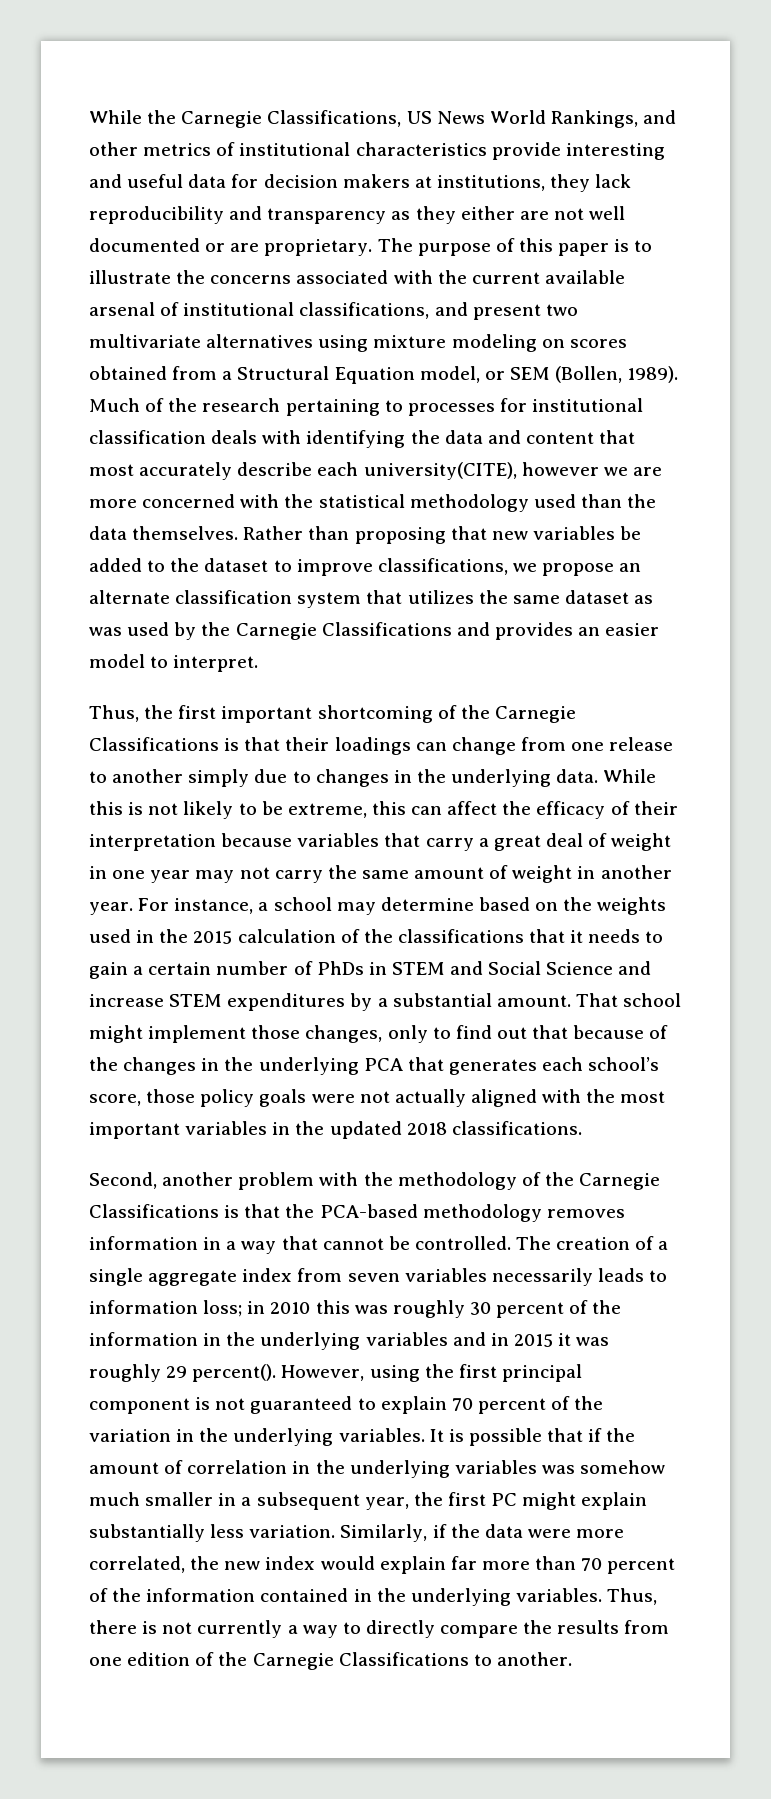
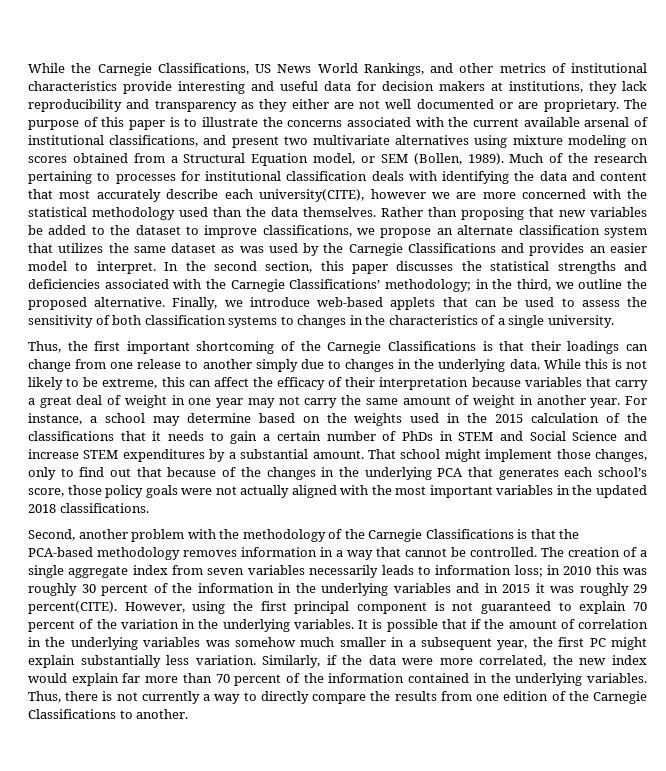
(259, 663) none -> [164,261,647,274] [28,279,647,292] [28,297,648,310] [28,315,614,328] In the second section, this paper discusses the statistical strengths and deficiencies associated with the Carnegie Classifications’ methodology; in the third, we outline the proposed alternative. Finally, we introduce web-based applets that can be used to assess the sensitivity of both classification systems to changes in the characteristics of a single university.
[192,1364,277,1382] percent(). -> [28,601,117,614] percent(CITE).

